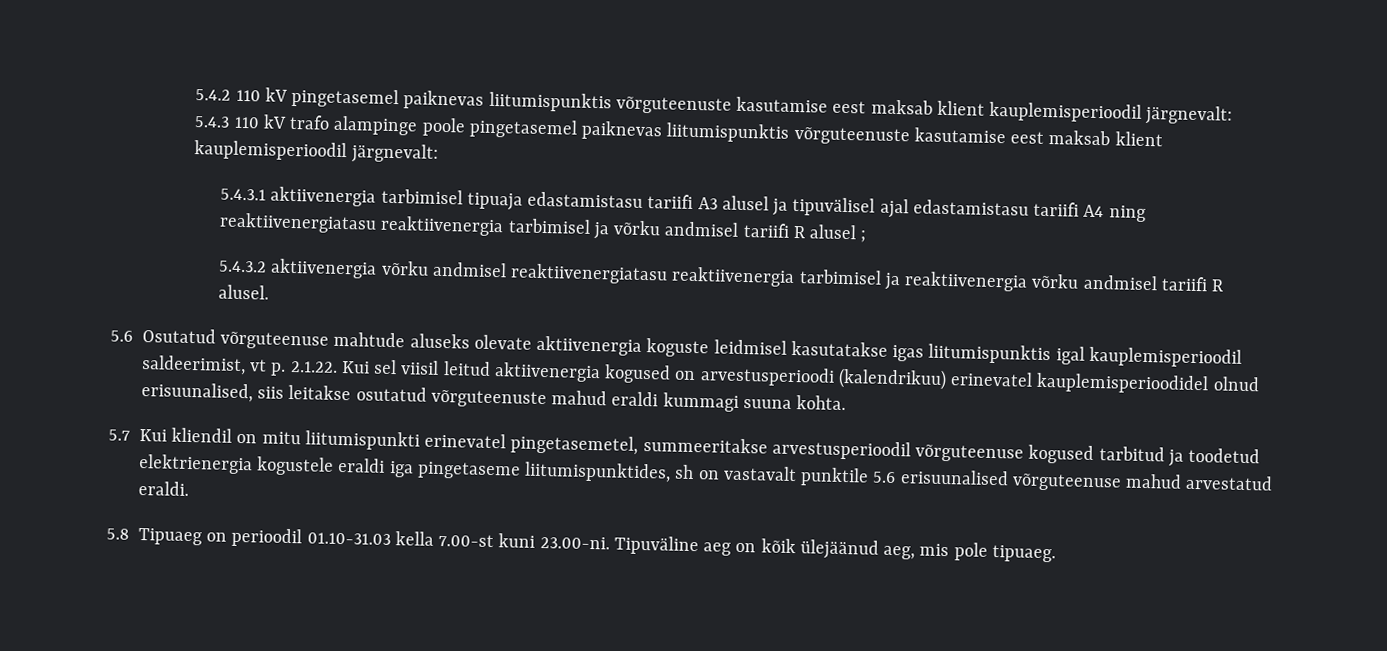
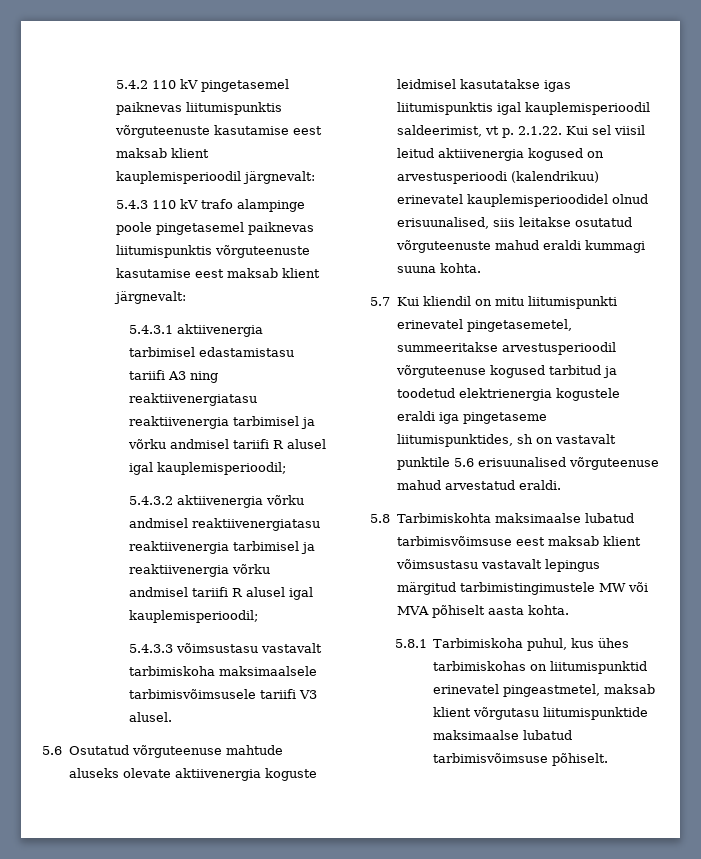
[194,140,348,162] kauplemisperioodil -> (321, 273) none
[466,192,523,211] tipuaja -> (195, 352) none
[721,195,1105,219] alusel ja tipuvälisel ajal edastamistasu tariifi A4 -> (186, 375) none
[860,230,867,243] ; -> [128,462,286,475] igal kauplemisperioodil;
(1226, 285) none -> [245,587,313,600] [128,610,258,623] [128,643,322,653] [128,666,317,676] [128,689,317,699] alusel igal kauplemisperioodil; // 5.4.3.3 võimsustasu vastavalt tarbimiskoha maksimaalsele tarbimisvõimsusele tariifi V3
[137,527,1056,563] Tipuaeg on perioodil 01.10-31.03 kella 7.00-st kuni 23.00-ni. Tipuväline aeg on kõik ülejäänud aeg, mis pole tipuaeg. -> [396,513,635,523] [396,536,641,546] [395,559,600,572] [396,582,648,595] [396,605,569,618] [394,638,630,651] [433,661,648,674] [433,684,656,697] [433,707,649,720] [433,730,573,740] [433,753,609,766] Tarbimiskohta maksimaalse lubatud tarbimisvõimsuse eest maksab klient võimsustasu vastavalt lepingus märgitud tarbimistingimustele MW või MVA põhiselt aasta kohta. // 5.8.1 Tarbimiskoha puhul, kus ühes tarbimiskohas on liitumispunktid erinevatel pingeastmetel, maksab klient võrgutasu liitumispunktide maksimaalse lubatud tarbimisvõimsuse põhiselt.

